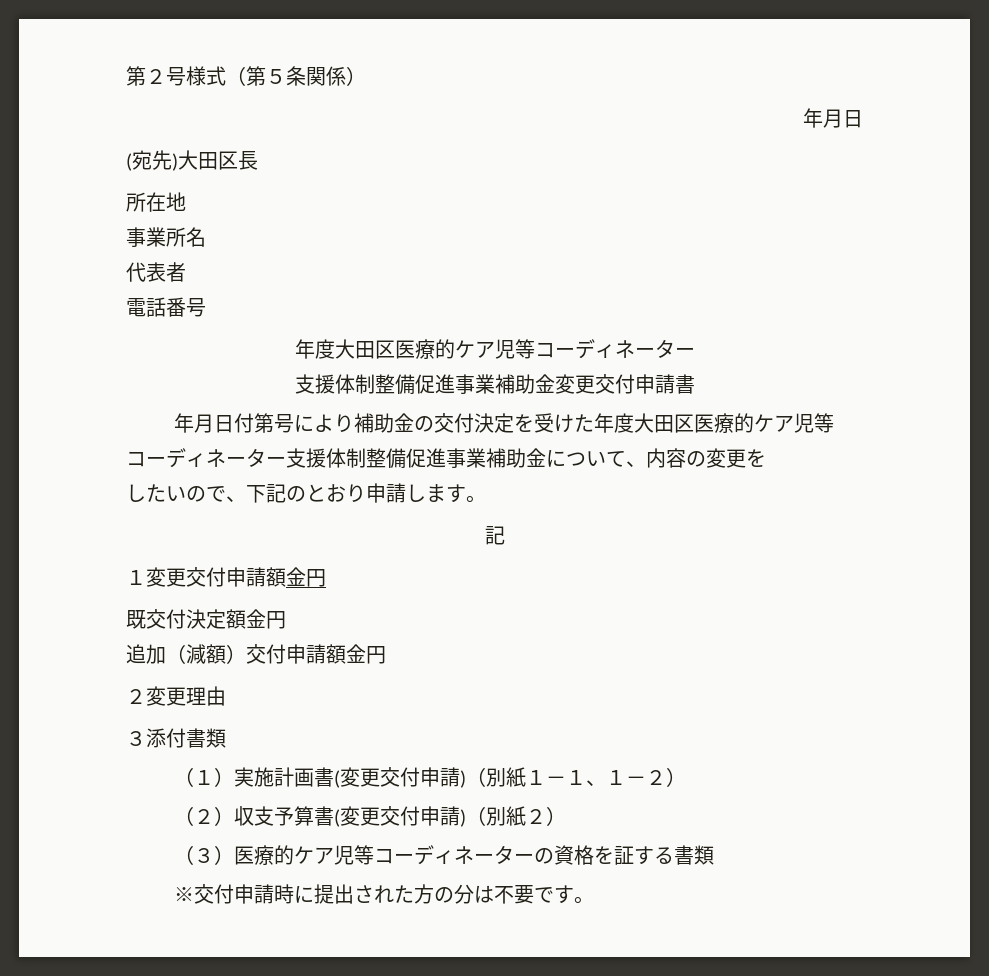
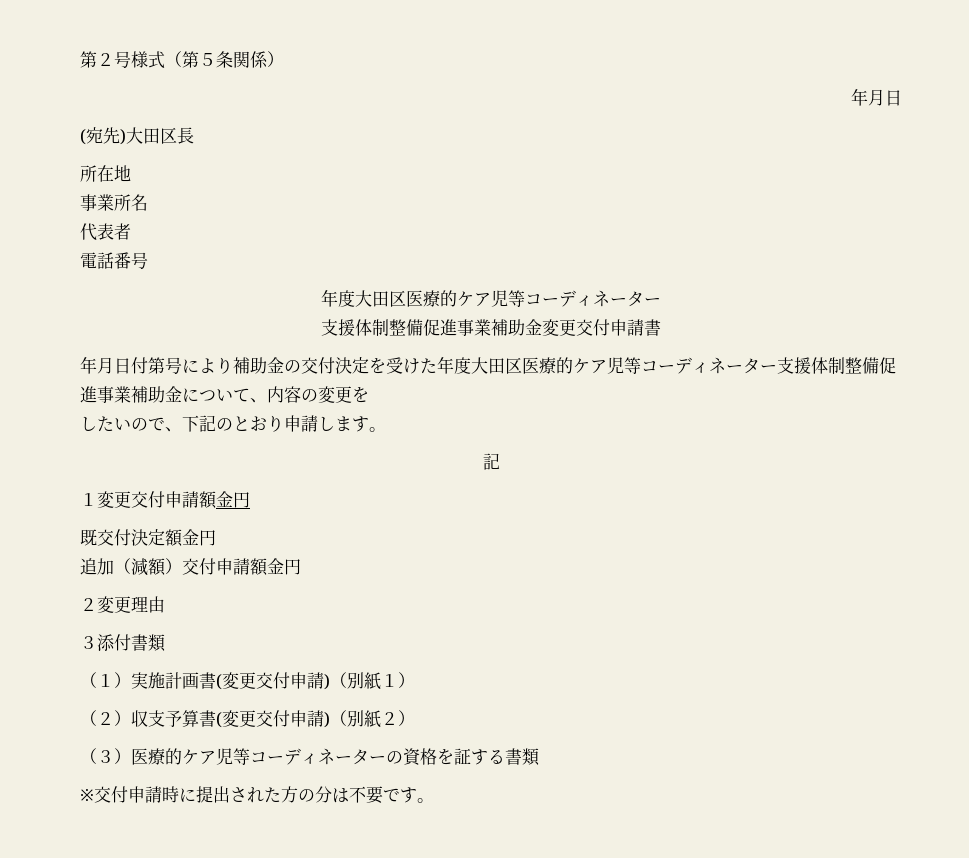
[545,770,666,786] －１、１－２ -> (398, 680) none

